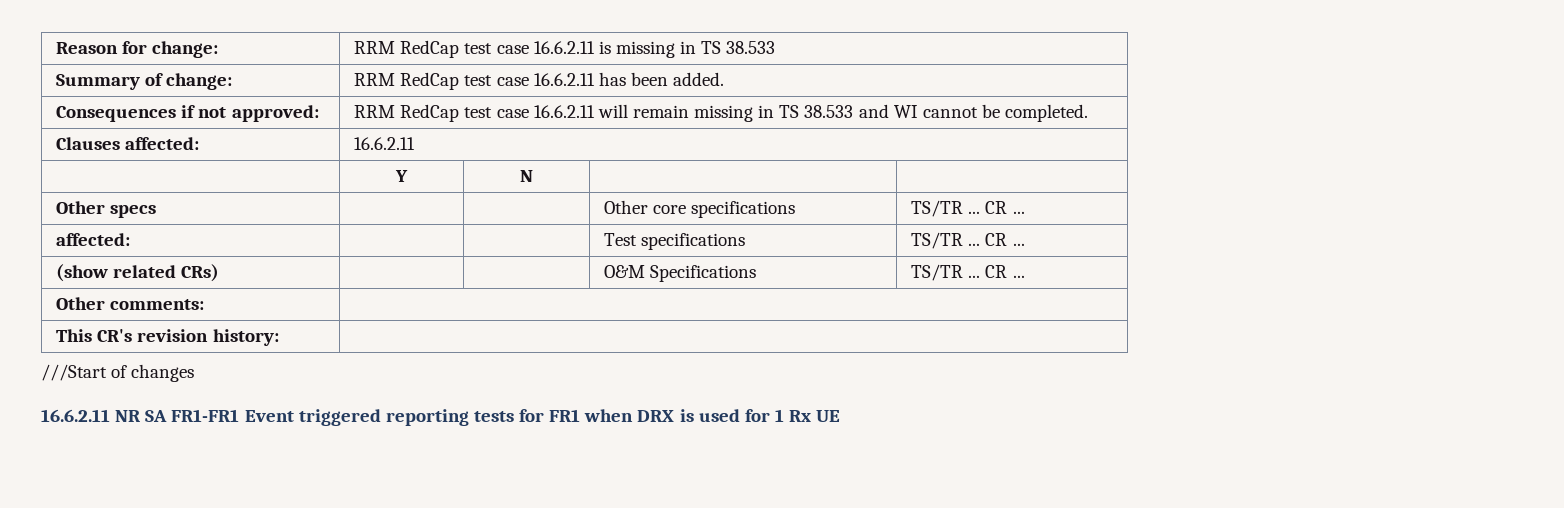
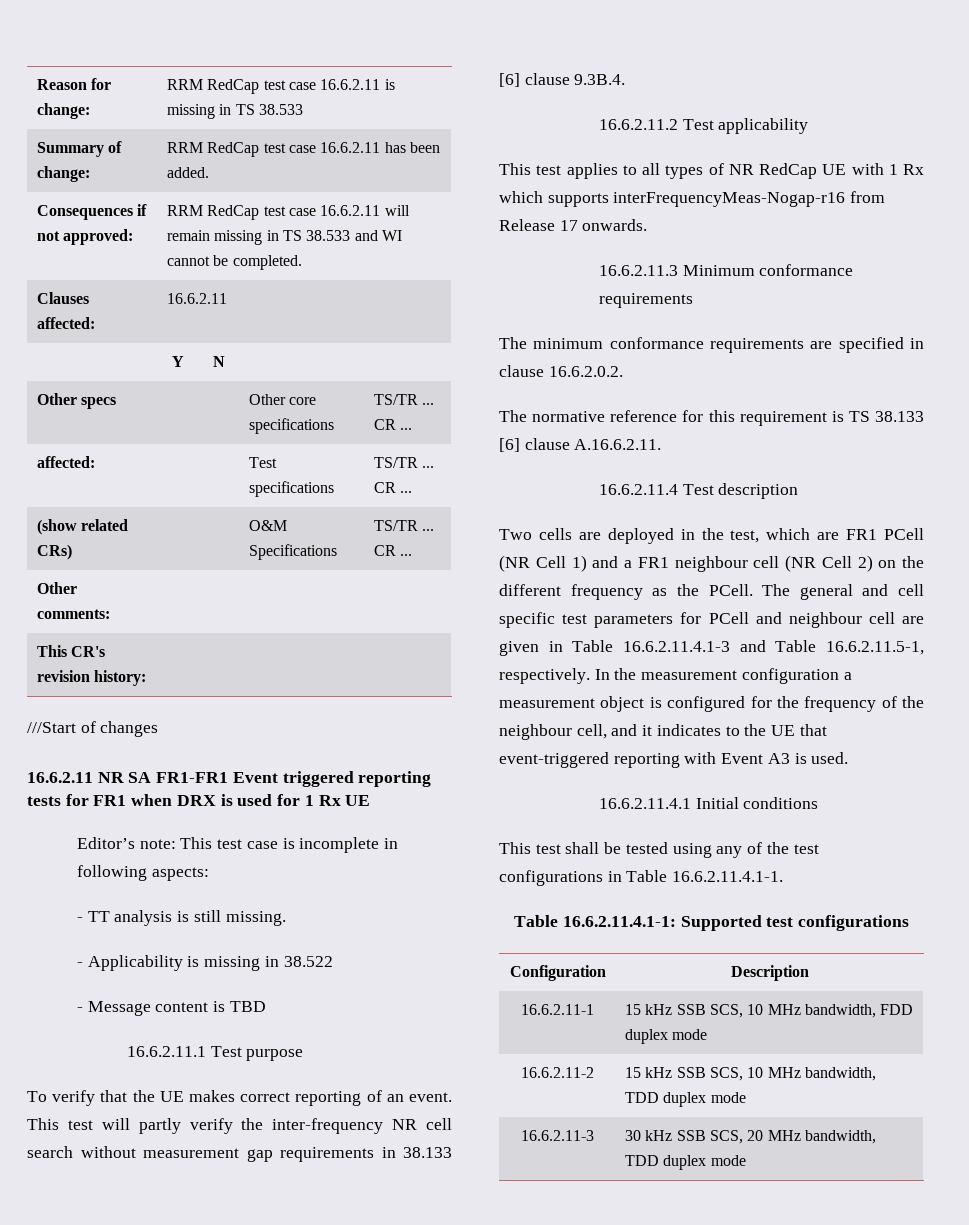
(841, 416) none -> [77,837,399,853] [77,865,209,881] [77,910,286,926] [77,955,333,971] [77,1001,266,1016] [127,1046,304,1061] [27,1090,452,1106] [27,1118,452,1134] [27,1146,452,1162] [499,73,626,87] [599,118,809,134] [499,163,924,179] [499,191,886,207] [499,219,648,231] [599,264,854,276] [599,293,694,308] [499,337,924,353] [499,365,623,377] [499,410,924,426] [499,438,662,452] [599,483,799,499] [499,528,924,544] [499,555,924,572] [499,584,924,600] [499,612,924,628] [499,640,924,656] [499,668,852,684] [499,696,924,712] [499,724,827,740] [499,752,849,768] [599,797,819,809] [499,842,819,858] [499,870,784,886] [514,915,909,931] [509,965,606,981] [730,965,809,981] [521,1004,594,1015] [624,1004,914,1018] [624,1029,708,1044] [521,1067,594,1078] [624,1067,876,1081] [624,1092,746,1107] [521,1130,594,1141] [624,1130,876,1144] [624,1155,746,1170] // Editor’s note: This test case is incomplete in following aspects: // - TT analysis is still missing. // - Applicability is missing in 38.522 // - Message content is TBD // 16.6.2.11.1 Test purpose // To verify that the UE makes correct reporting of an event. This test will partly verify the inter-frequency NR cell search without measurement gap requirements in 38.133 [6] clause 9.3B.4. // 16.6.2.11.2 Test applicability // This test applies to all types of NR RedCap UE with 1 Rx which supports interFrequencyMeas-Nogap-r16 from Release 17 onwards. // 16.6.2.11.3 Minimum conformance requirements // The minimum conformance requirements are specified in clause 16.6.2.0.2. // The normative reference for this requirement is TS 38.133 [6] clause A.16.6.2.11. // 16.6.2.11.4 Test description // Two cells are deployed in the test, which are FR1 PCell (NR Cell 1) and a FR1 neighbour cell (NR Cell 2) on the different frequency as the PCell. The general and cell specific test parameters for PCell and neighbour cell are given in Table 16.6.2.11.4.1-3 and Table 16.6.2.11.5-1, respectively. In the measurement configuration a measurement object is configured for the frequency of the neighbour cell, and it indicates to the UE that event-triggered reporting with Event A3 is used. // 16.6.2.11.4.1 Initial conditions // This test shall be tested using any of the test configurations in Table 16.6.2.11.4.1-1. // Table 16.6.2.11.4.1-1: Supported test configurations // Configuration | Description // 16.6.2.11-1 | 15 kHz SSB SCS, 10 MHz bandwidth, FDD duplex mode // 16.6.2.11-2 | 15 kHz SSB SCS, 10 MHz bandwidth, TDD duplex mode // 16.6.2.11-3 | 30 kHz SSB SCS, 20 MHz bandwidth, TDD duplex mode

